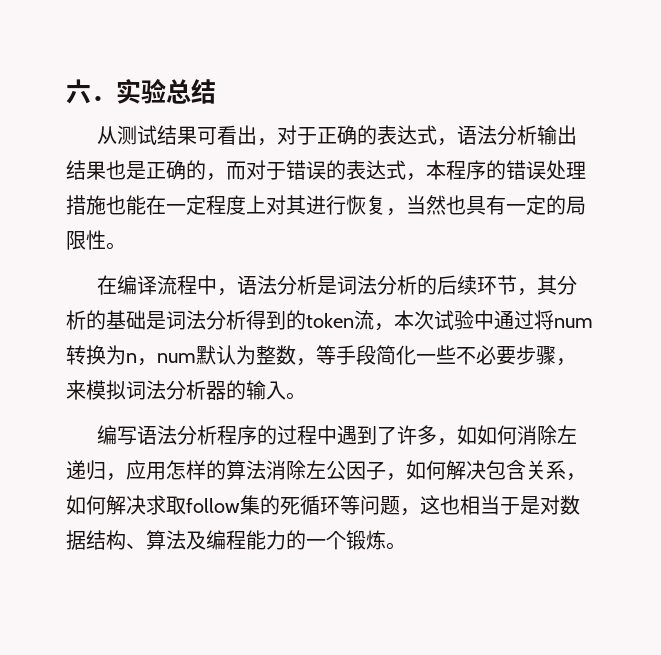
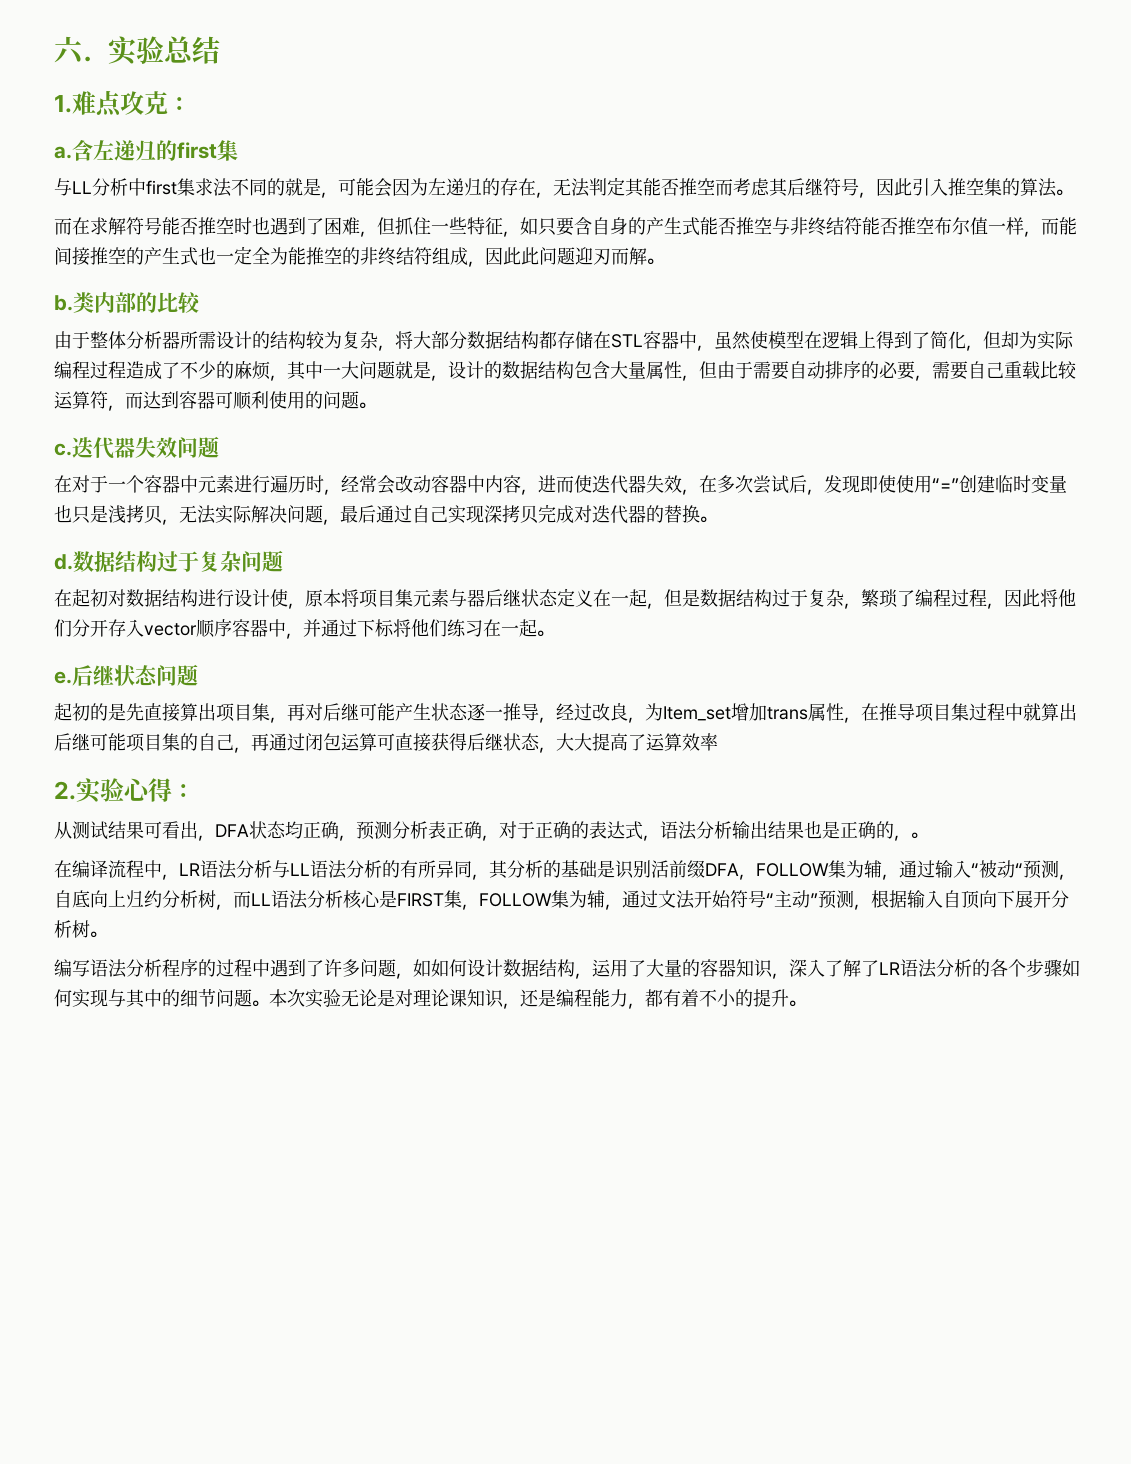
(216, 91) none -> [54,90,191,117] [54,139,238,161] [54,177,1073,198] [54,217,1077,237] [54,246,664,267] [54,292,201,313] [54,331,1074,351] [54,360,1077,381] [54,391,376,411] [54,436,219,459] [54,475,1067,495] [54,504,717,525] [54,550,283,572] [54,588,1076,609] [54,619,554,639] [54,664,198,686] [54,703,1077,723] [54,733,718,753] [54,778,195,803] // 1.难点攻克： // a.含左递归的first集 // 与LL分析中first集求法不同的就是，可能会因为左递归的存在，无法判定其能否推空而考虑其后继符号，因此引入推空集的算法。 // 而在求解符号能否推空时也遇到了困难，但抓住一些特征，如只要含自身的产生式能否推空与非终结符能否推空布尔值一样，而能间接推空的产生式也一定全为能推空的非终结符组成，因此此问题迎刃而解。 // b.类内部的比较 // 由于整体分析器所需设计的结构较为复杂，将大部分数据结构都存储在STL容器中，虽然使模型在逻辑上得到了简化，但却为实际编程过程造成了不少的麻烦，其中一大问题就是，设计的数据结构包含大量属性，但由于需要自动排序的必要，需要自己重载比较运算符，而达到容器可顺利使用的问题。 // c.迭代器失效问题 // 在对于一个容器中元素进行遍历时，经常会改动容器中内容，进而使迭代器失效，在多次尝试后，发现即使使用“=”创建临时变量也只是浅拷贝，无法实际解决问题，最后通过自己实现深拷贝完成对迭代器的替换。 // d.数据结构过于复杂问题 // 在起初对数据结构进行设计使，原本将项目集元素与器后继状态定义在一起，但是数据结构过于复杂，繁琐了编程过程，因此将他们分开存入vector顺序容器中，并通过下标将他们练习在一起。 // e.后继状态问题 // 起初的是先直接算出项目集，再对后继可能产生状态逐一推导，经过改良，为Item_set增加trans属性，在推导项目集过程中就算出后继可能项目集的自己，再通过闭包运算可直接获得后继状态，大大提高了运算效率 // 2.实验心得：
(277, 142) none -> [215,821,499,841] DFA状态均正确，预测分析表正确，
[226,160,586,181] [66,195,586,216] [66,230,106,250] 而对于错误的表达式，本程序的错误处理措施也能在一定程度上对其进行恢复，当然也具有一定的局限性 -> (911, 838) none
[236,275,577,296] [66,310,593,331] [66,345,576,366] [66,380,286,400] 语法分析是词法分析的后续环节，其分析的基础是词法分析得到的token流，本次试验中通过将num转换为n，num默认为整数，等手段简化一些不必要步骤，来模拟词法分析器的输入 -> [179,860,1076,880] [54,890,1069,910] [54,920,90,938] LR语法分析与LL语法分析的有所异同，其分析的基础是识别活前缀DFA，FOLLOW集为辅，通过输入“被动“预测，自底向上归约分析树，而LL语法分析核心是FIRST集，FOLLOW集为辅，通过文法开始符号“主动”预测，根据输入自顶向下展开分析树
(437, 435) none -> [360,959,396,977] 问题
[516,425,577,445] [66,460,586,481] [66,495,580,516] [66,530,386,550] 消除左递归，应用怎样的算法消除左公因子，如何解决包含关系，如何解决求取follow集的死循环等问题，这也相当于是对数据结构、算法及编程能力的一个锻炼 -> [467,959,1080,979] [54,989,789,1009] 设计数据结构，运用了大量的容器知识，深入了解了LR语法分析的各个步骤如何实现与其中的细节问题。本次实验无论是对理论课知识，还是编程能力，都有着不小的提升

